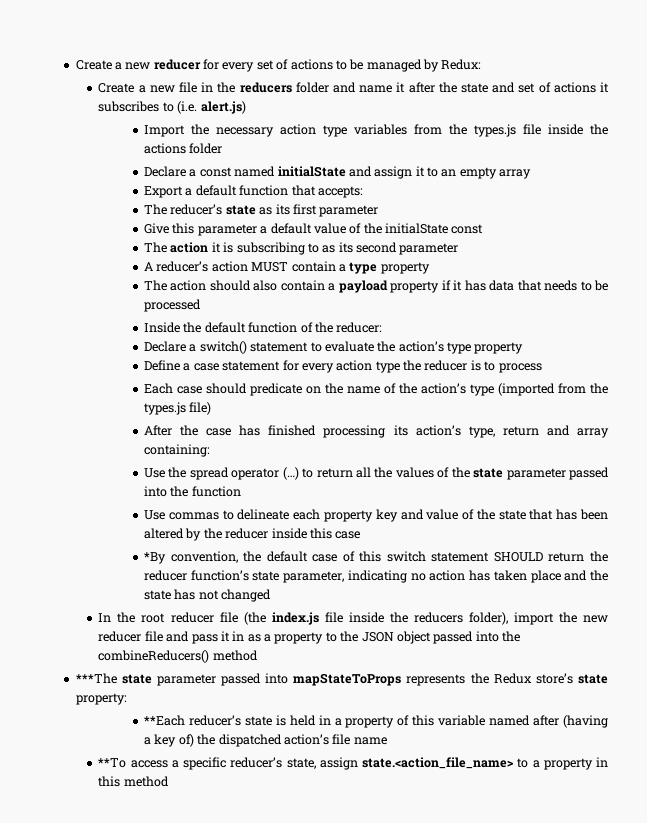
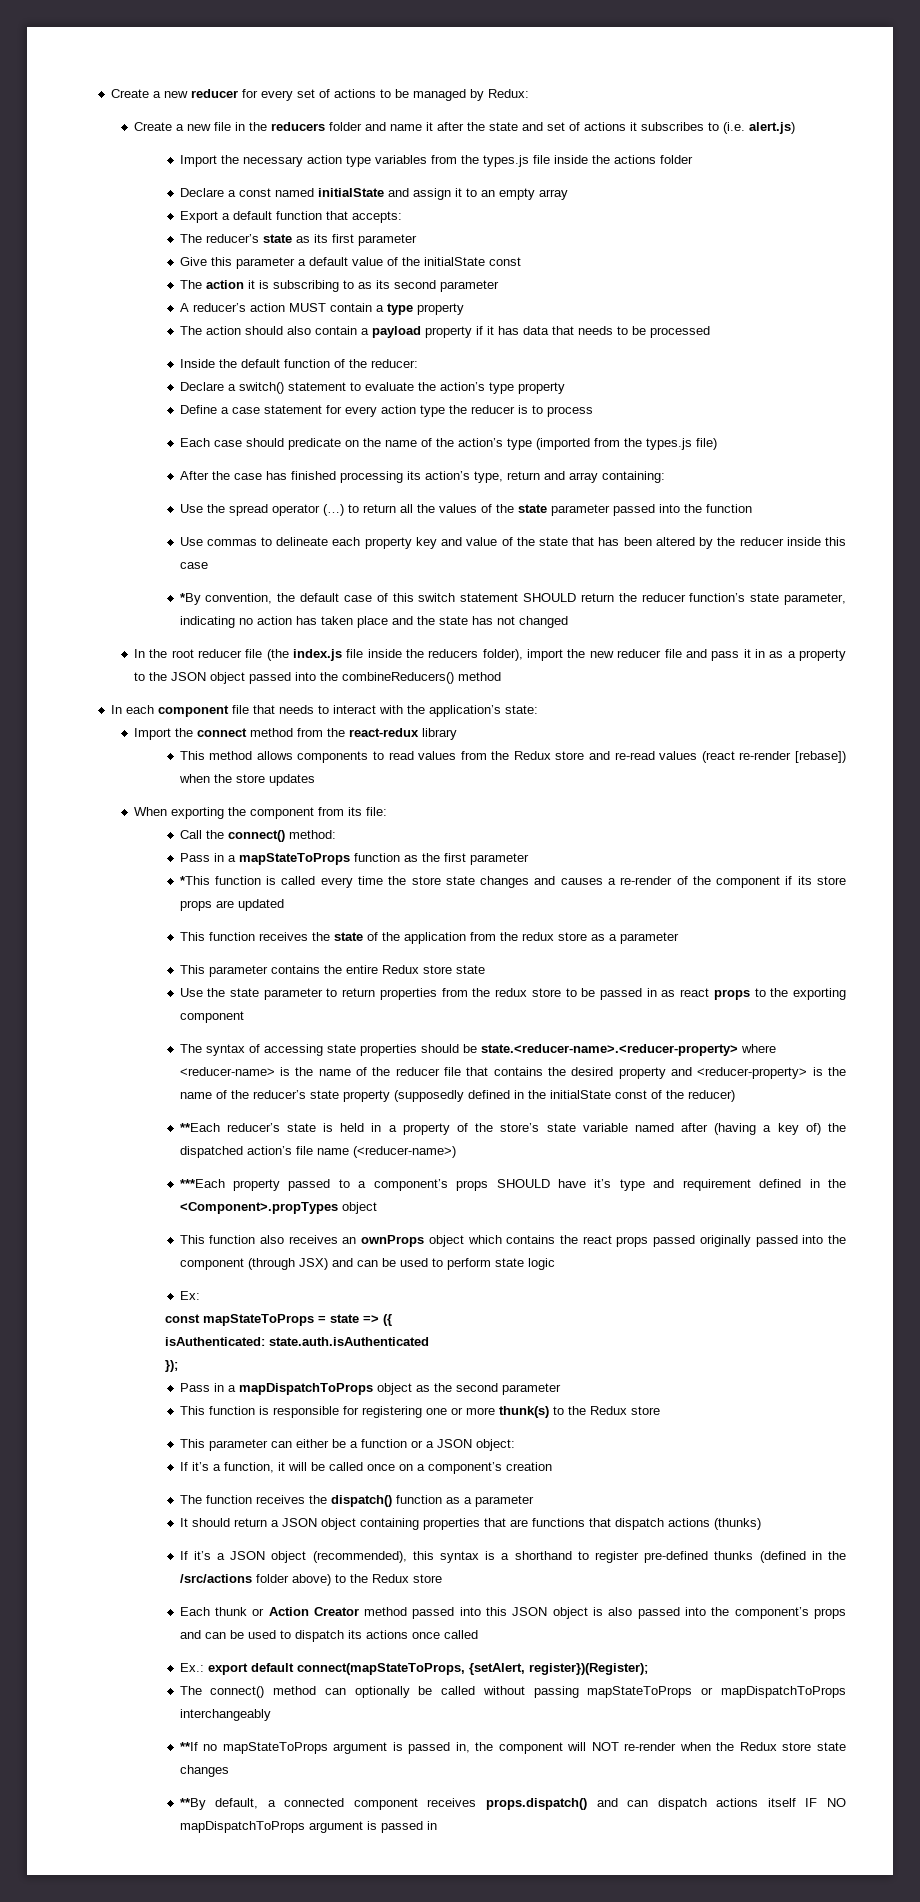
[75,673,608,686] [75,693,127,705] ***The state parameter passed into mapStateToProps represents the Redux store’s state property: -> [111,705,539,717] [133,728,457,740] [179,751,846,763] [178,774,315,786] [133,807,387,819] [179,830,336,842] [179,853,529,865] [179,876,846,888] [179,899,284,911] [179,932,679,944] [179,965,485,977] [179,988,847,1000] [179,1011,244,1023] [179,1044,776,1056] [179,1067,846,1079] [179,1090,735,1102] In each component file that needs to interact with the application’s state: // Import the connect method from the react-redux library // This method allows components to read values from the Redux store and re-read values (react re-render [rebase]) when the store updates // When exporting the component from its file: // Call the connect() method: // Pass in a mapStateToProps function as the first parameter // *This function is called every time the store state changes and causes a re-render of the component if its store props are updated // This function receives the state of the application from the redux store as a parameter // This parameter contains the entire Redux store state // Use the state parameter to return properties from the redux store to be passed in as react props to the exporting component // The syntax of accessing state properties should be state.<reducer-name>.<reducer-property> where <reducer-name> is the name of the reducer file that contains the desired property and <reducer-property> is the name of the reducer’s state property (supposedly defined in the initialState const of the reducer)
[412,715,435,726] this -> [475,1123,576,1132] the store’s state
[98,757,608,770] [98,776,169,787] // **To access a specific reducer’s state, assign state.<action_file_name> to a property in this method -> [352,1146,456,1158] [179,1179,846,1191] [179,1202,377,1214] [179,1235,846,1247] [179,1258,555,1270] [179,1291,200,1300] [165,1314,393,1326] [165,1337,430,1346] [165,1360,179,1372] [179,1383,561,1395] [179,1406,660,1418] [179,1439,515,1451] [179,1462,552,1474] [179,1495,534,1507] [179,1518,761,1530] [179,1551,847,1563] [179,1574,442,1586] [179,1607,847,1619] [179,1630,478,1642] [179,1663,648,1675] [179,1686,847,1698] [179,1709,271,1721] [179,1742,846,1754] [179,1765,229,1777] [179,1798,846,1810] [179,1821,437,1833] (<reducer-name>) // ***Each property passed to a component’s props SHOULD have it’s type and requirement defined in the <Component>.propTypes object // This function also receives an ownProps object which contains the react props passed originally passed into the component (through JSX) and can be used to perform state logic // Ex: // const mapStateToProps = state => ({ // isAuthenticated: state.auth.isAuthenticated // }); // Pass in a mapDispatchToProps object as the second parameter // This function is responsible for registering one or more thunk(s) to the Redux store // This parameter can either be a function or a JSON object: // If it’s a function, it will be called once on a component’s creation // The function receives the dispatch() function as a parameter // It should return a JSON object containing properties that are functions that dispatch actions (thunks) // If it’s a JSON object (recommended), this syntax is a shorthand to register pre-defined thunks (defined in the /src/actions folder above) to the Redux store // Each thunk or Action Creator method passed into this JSON object is also passed into the component’s props and can be used to dispatch its actions once called // Ex.: export default connect(mapStateToProps, {setAlert, register})(Register); // The connect() method can optionally be called without passing mapStateToProps or mapDispatchToProps interchangeably // **If no mapStateToProps argument is passed in, the component will NOT re-render when the Redux store state changes // **By default, a connected component receives props.dispatch() and can dispatch actions itself IF NO mapDispatchToProps argument is passed in

